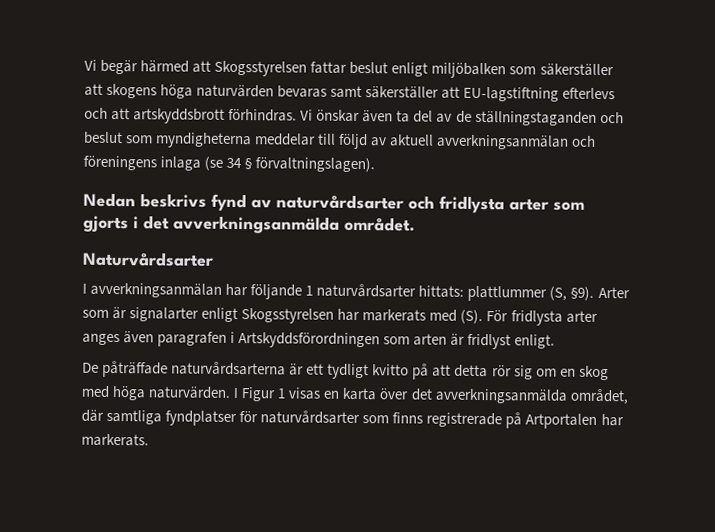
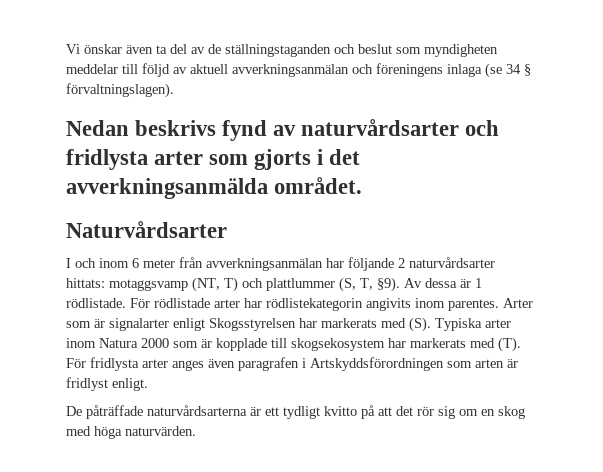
[84,59,614,79] [84,83,616,102] [84,107,314,124] Vi begär härmed att Skogsstyrelsen fattar beslut enligt miljöbalken som säkerställer att skogens höga naturvärden bevaras samt säkerställer att EU-lagstiftning efterlevs och att artskyddsbrott förhindras. Vi -> [66,44,80,54] Vi
[155,132,253,149] myndigheterna -> [424,44,498,57] myndigheten
(87, 288) none -> [75,257,203,268] och inom 6 meter från
[305,285,314,296] 1 -> [398,258,405,268] 2
[467,285,595,302] plattlummer (S, §9). -> [109,277,482,292] [66,298,499,311] motaggsvamp (NT, T) och plattlummer (S, T, §9). Av dessa är 1 rödlistade. För rödlistade arter har rödlistekategorin angivits inom parentes.
(484, 317) none -> [435,318,511,331] [66,337,521,352] Typiska arter inom Natura 2000 som är kopplade till skogsekosystem har markerats med (T).
[454,364,489,378] detta -> [396,406,413,416] det
[233,387,628,405] [81,409,624,429] [81,433,149,447] I Figur 1 visas en karta över det avverkningsanmälda området, där samtliga fyndplatser för naturvårdsarter som finns registrerade på Artportalen har markerats. -> (196, 431) none

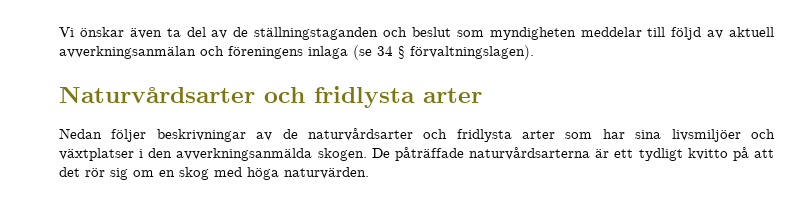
[66,120,297,141] Nedan beskrivs fynd av -> [59,86,482,108] [59,128,298,142] Naturvårdsarter och fridlysta arter // Nedan följer beskrivningar av de
[254,149,361,170] [66,177,363,199] [66,221,227,238] [66,257,495,271] [66,277,482,292] [66,298,533,311] [66,317,511,332] [66,337,521,352] [66,357,518,371] [66,377,148,391] gjorts i det avverkningsanmälda området. // Naturvårdsarter // I och inom 6 meter från avverkningsanmälan har följande 2 naturvårdsarter hittats: motaggsvamp (NT, T) och plattlummer (S, T, §9). Av dessa är 1 rödlistade. För rödlistade arter har rödlistekategorin angivits inom parentes. Arter som är signalarter enligt Skogsstyrelsen har markerats med (S). Typiska arter inom Natura 2000 som är kopplade till skogsekosystem har markerats med (T). För fridlysta arter anges även paragrafen i Artskyddsförordningen som arten är fridlyst enligt. // -> [602,129,775,142] [59,148,367,161] har sina livsmiljöer och växtplatser i den avverkningsanmälda skogen.

